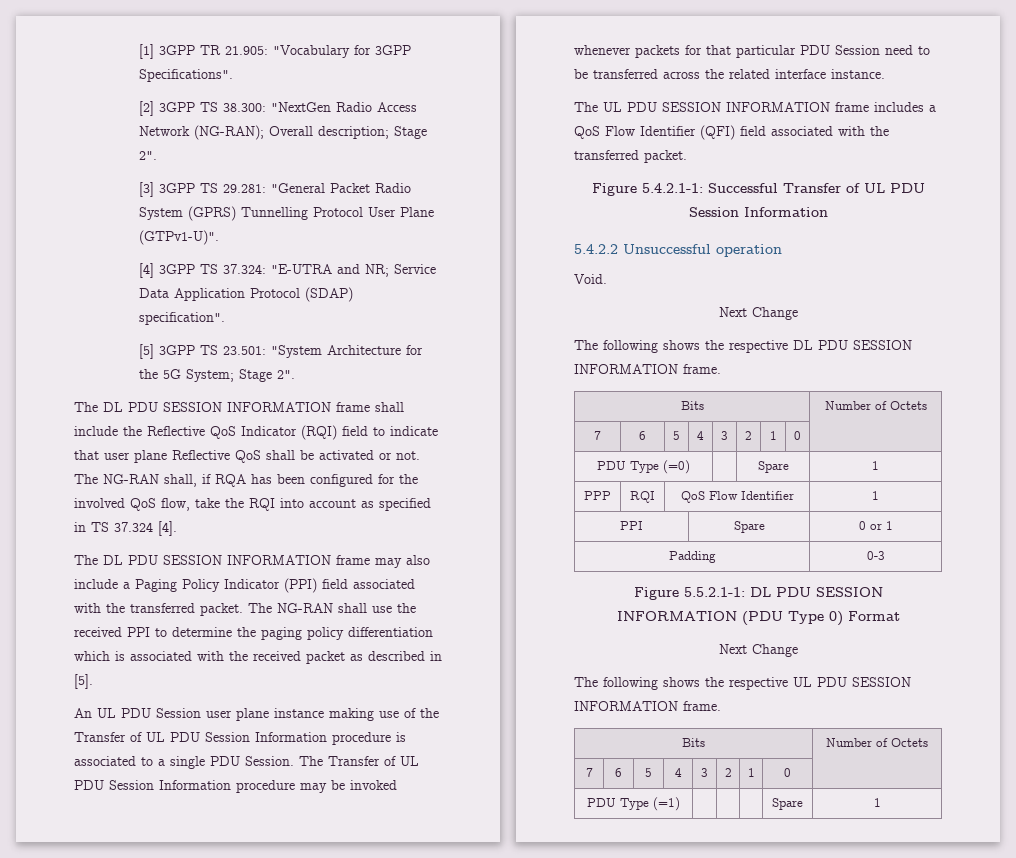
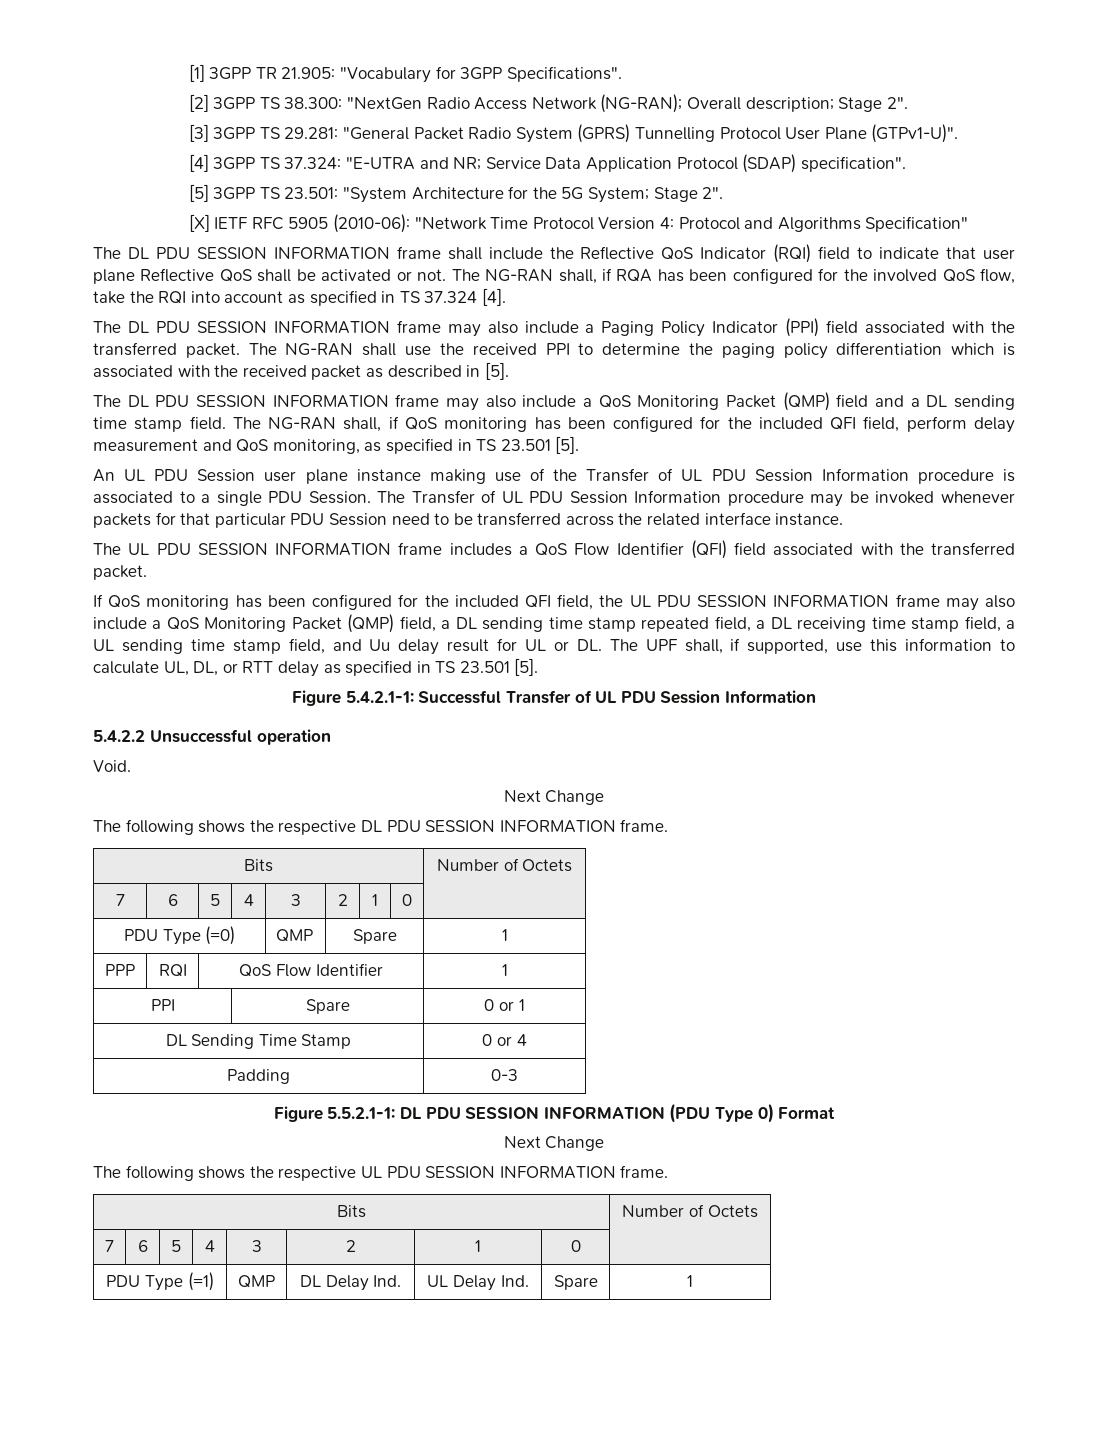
(296, 374) none -> [188,214,969,233] // [X] IETF RFC 5905 (2010-06): "Network Time Protocol Version 4: Protocol and Algorithms Specification"
(93, 681) none -> [93,392,1015,411] [93,416,1016,433] [93,436,580,454] // The DL PDU SESSION INFORMATION frame may also include a QoS Monitoring Packet (QMP) field and a DL sending time stamp field. The NG-RAN shall, if QoS monitoring has been configured for the included QFI field, perform delay measurement and QoS monitoring, as specified in TS 23.501 [5].
(687, 156) none -> [93,594,1015,611] [93,614,1016,633] [93,638,1016,655] [93,658,539,677] // If QoS monitoring has been configured for the included QFI field, the UL PDU SESSION INFORMATION frame may also include a QoS Monitoring Packet (QMP) field, a DL sending time stamp repeated field, a DL receiving time stamp field, a UL sending time stamp field, and Uu delay result for UL or DL. The UPF shall, if supported, use this information to calculate UL, DL, or RTT delay as specified in TS 23.501 [5].
(690, 467) none -> [276,929,314,942] QMP
(893, 525) none -> [165,1034,352,1049] [482,1034,527,1046] // DL Sending Time Stamp | 0 or 4
(680, 804) | | -> [238,1275,275,1288] [299,1275,402,1291] [427,1275,529,1291] QMP | DL Delay Ind. | UL Delay Ind.

